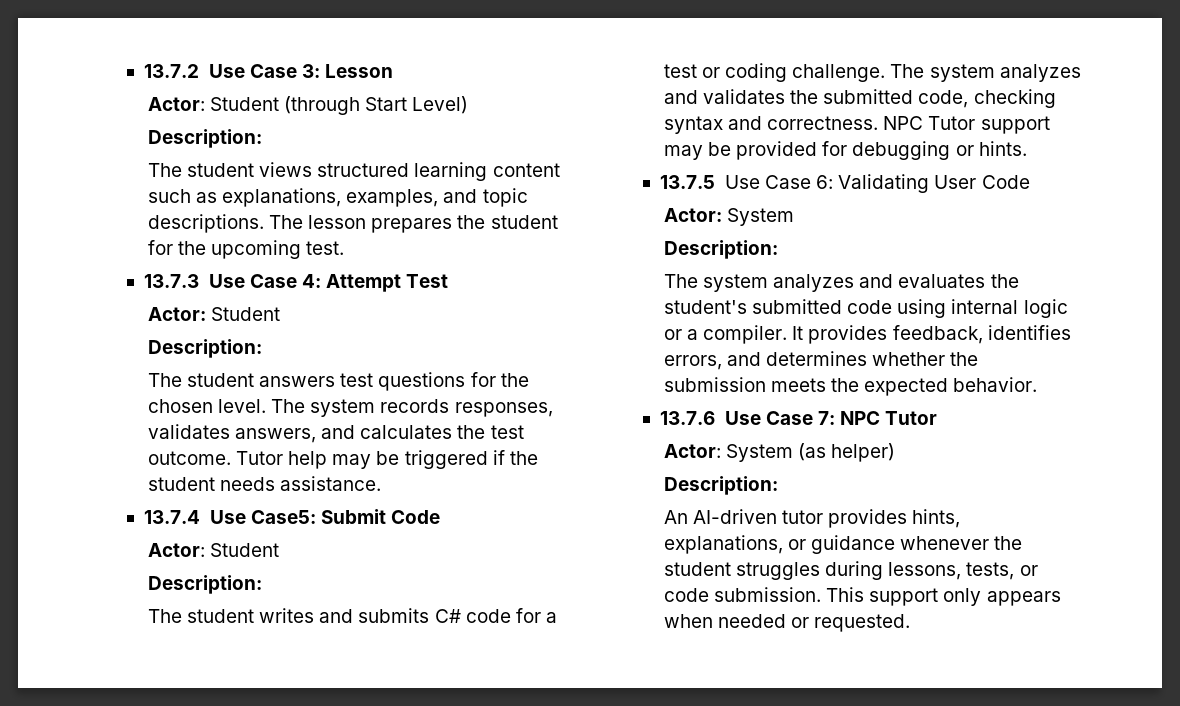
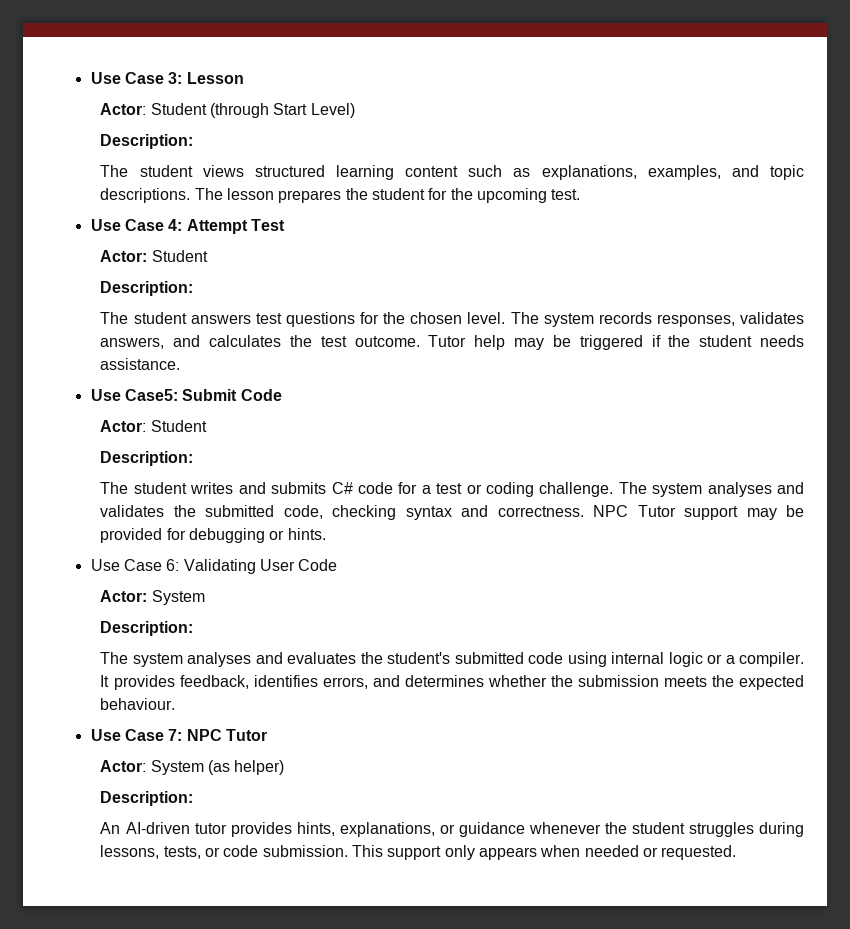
[144,64,200,78] 13.7.2 -> (90, 78) none
[144,274,200,288] 13.7.3 -> (581, 194) none
[144,510,201,524] 13.7.4 -> (181, 364) none
[999,64,1081,82] analyzes -> [707,482,772,497] analyses
[660,175,716,189] 13.7.5 -> (326, 534) none
[773,274,855,292] analyzes -> [187,652,252,667] analyses
[953,377,1038,392] [660,411,716,425] behavior. // 13.7.6 -> [100,698,176,710] behaviour. //

